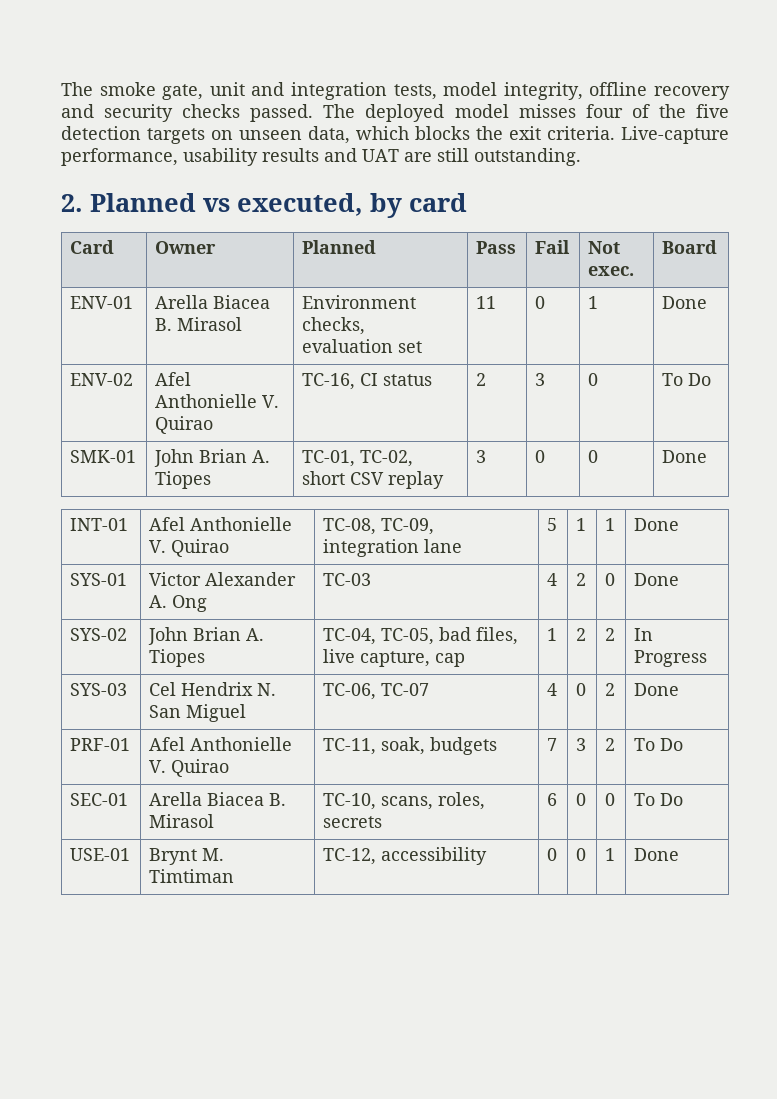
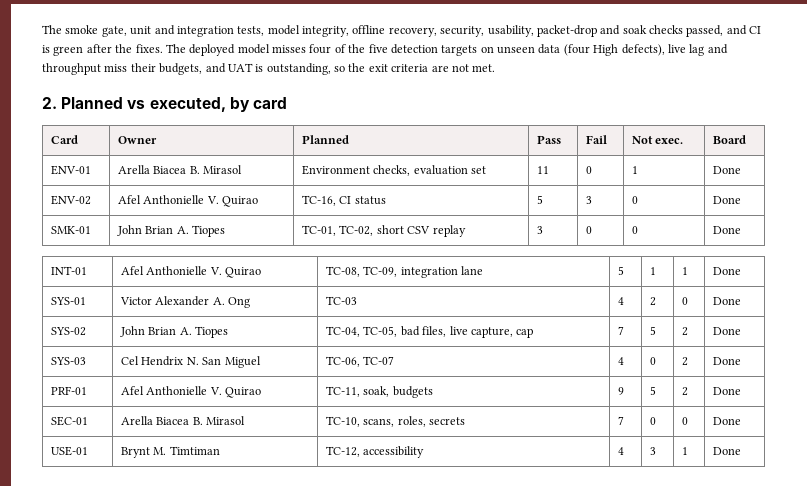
[654,86,731,100] [61,104,314,122] recovery and security checks passed. -> [388,25,762,37] [42,44,163,56] recovery, security, usability, packet-drop and soak checks passed, and CI is green after the fixes.
[308,126,729,144] [61,148,581,166] data, which blocks the exit criteria. Live-capture performance, usability results and UAT are still outstanding. -> [538,44,728,56] [42,63,496,75] data (four High defects), live lag and throughput miss their budgets, and UAT is outstanding, so the exit criteria are not met.
[476,373,487,386] [535,373,546,386] [588,373,599,386] [662,373,712,386] 2 | 3 | 0 | To Do -> [537,195,544,204] [586,196,593,204] [632,196,639,204] [713,196,742,204] 5 | 3 | 0 | Done
[547,628,558,641] [576,628,587,641] [605,628,616,641] [634,628,654,641] [634,650,708,667] 1 | 2 | 2 | In Progress -> [618,326,625,335] [650,326,657,335] [682,327,689,336] [713,327,742,335] 7 | 5 | 2 | Done
[547,738,558,751] [576,738,587,751] [605,738,616,751] [634,738,684,751] 7 | 3 | 2 | To Do -> [618,387,625,395] [650,386,657,395] [682,387,689,396] [713,387,742,395] 9 | 5 | 2 | Done
[547,793,558,806] [576,793,587,806] [605,793,616,806] [634,793,684,806] 6 | 0 | 0 | To Do -> [618,416,625,425] [650,417,657,425] [682,417,689,425] [713,417,742,425] 7 | 0 | 0 | Done
[547,848,558,861] [576,848,587,861] 0 | 0 -> [618,447,625,455] [650,447,657,455] 4 | 3

